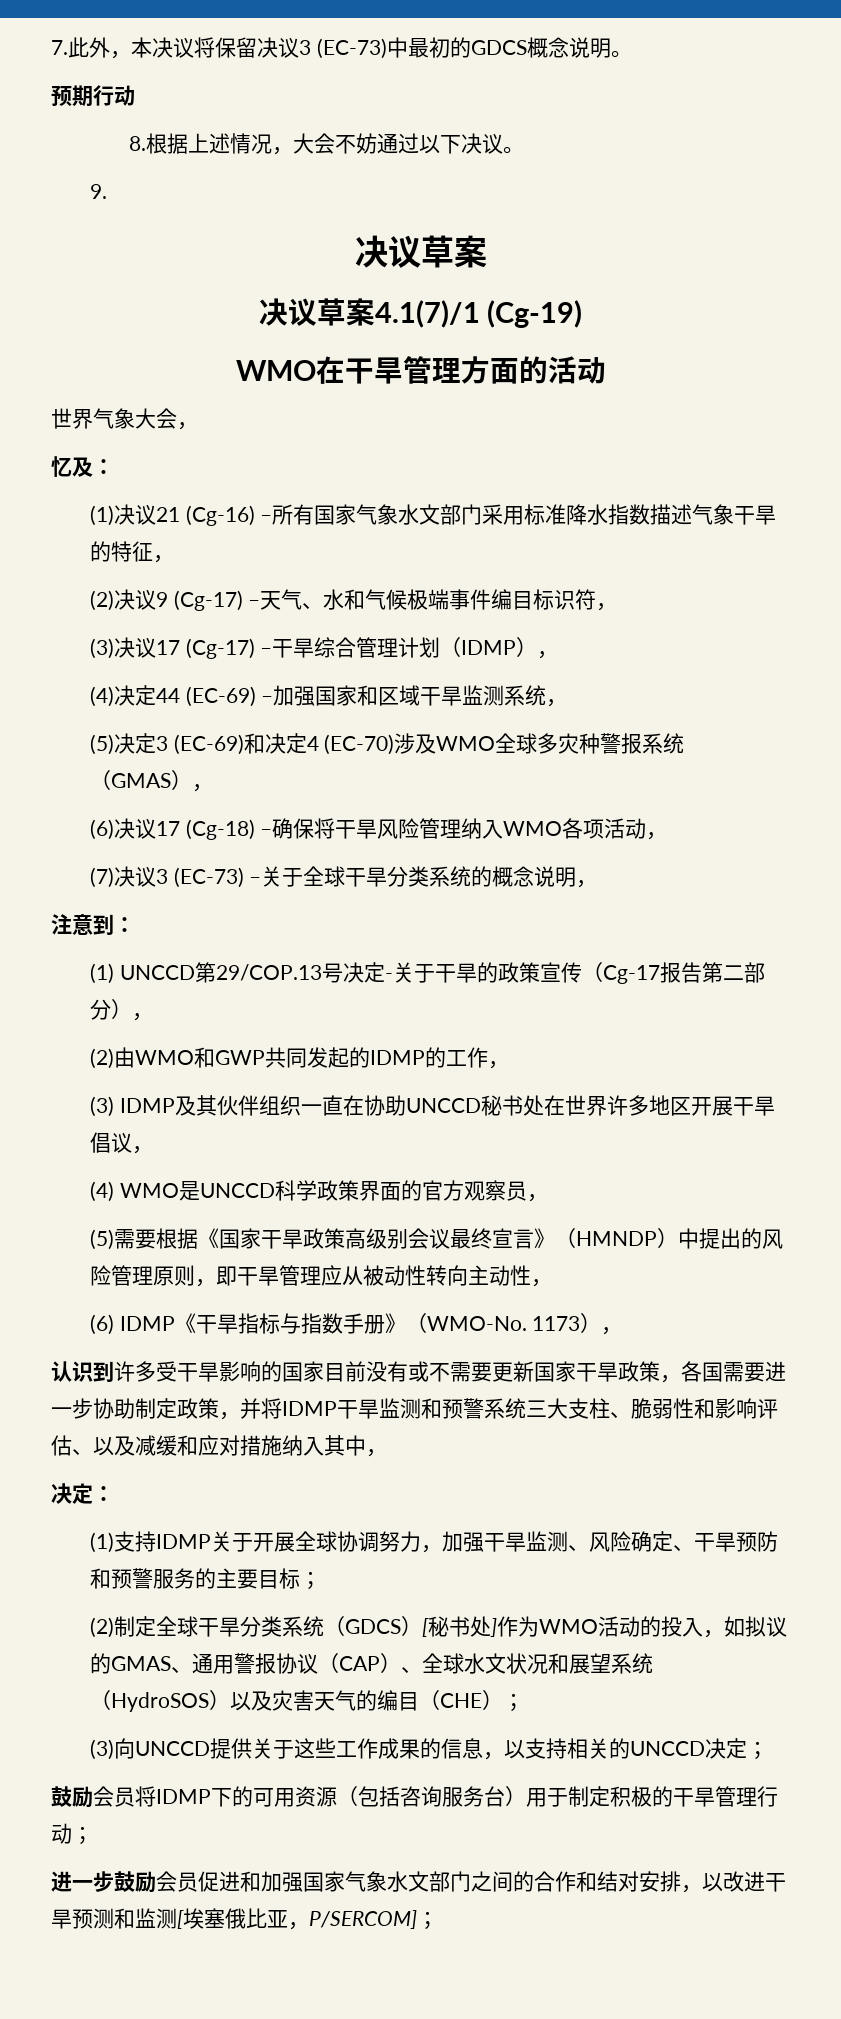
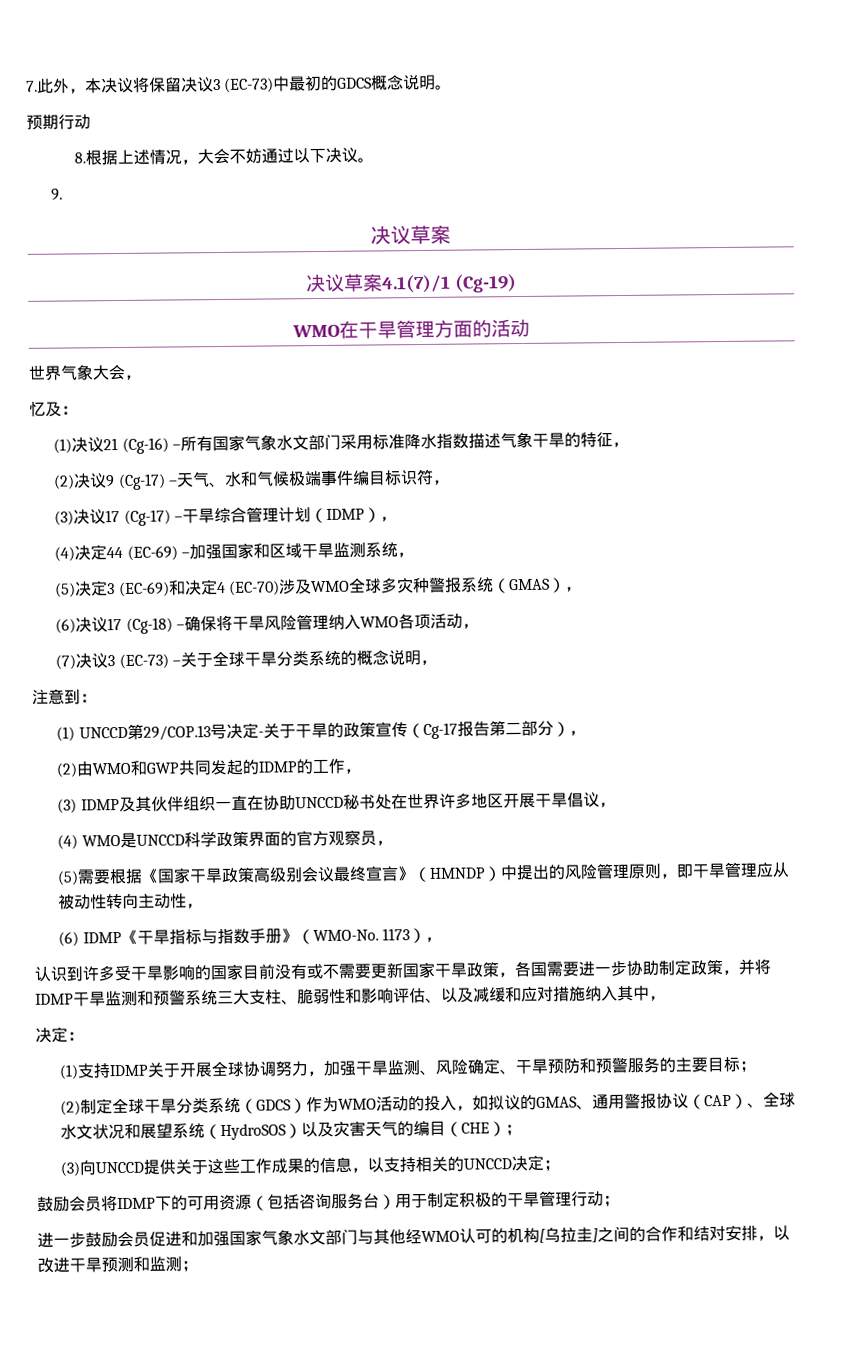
[421,1616,497,1637] [秘书处] -> (308, 1106) none
(471, 1881) none -> [357,1227,598,1245] 与其他经WMO认可的机构[乌拉圭]
[177,1908,417,1930] [埃塞俄比亚，P/SERCOM] -> (182, 1264) none

